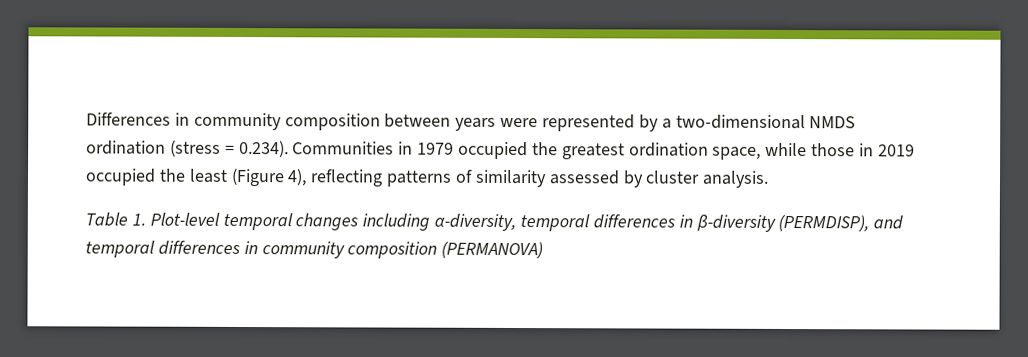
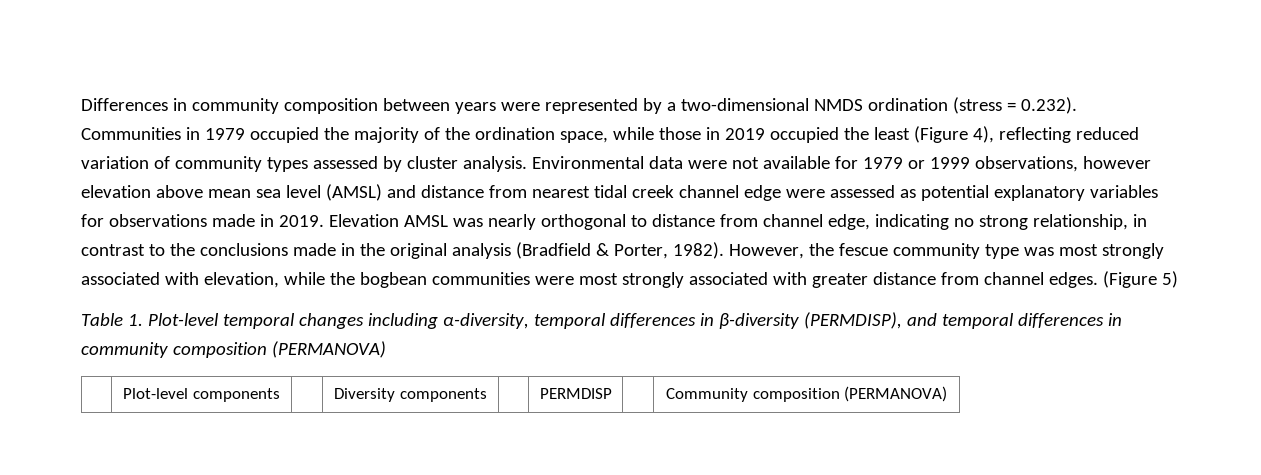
[238,139,289,158] 0.234). -> [1020,97,1077,114] 0.232).
[561,143,625,160] greatest -> [353,127,470,143] majority of the
[386,169,547,188] patterns of similarity -> [1075,127,1139,140] [81,156,308,172] reduced variation of community types
(770, 179) none -> [531,156,1151,172] [81,184,1158,201] [81,214,1147,230] [81,242,1164,259] [81,271,1178,288] Environmental data were not available for 1979 or 1999 observations, however elevation above mean sea level (AMSL) and distance from nearest tidal creek channel edge were assessed as potential explanatory variables for observations made in 2019. Elevation AMSL was nearly orthogonal to distance from channel edge, indicating no strong relationship, in contrast to the conclusions made in the original analysis (Bradfield & Porter, 1982). However, the fescue community type was most strongly associated with elevation, while the bogbean communities were most strongly associated with greater distance from channel edges. (Figure 5)
(544, 250) none -> [123,388,280,402] [334,388,487,402] [539,388,612,399] [666,386,947,402] // | Plot-level components | | Diversity components | | PERMDISP | | Community composition (PERMANOVA)

